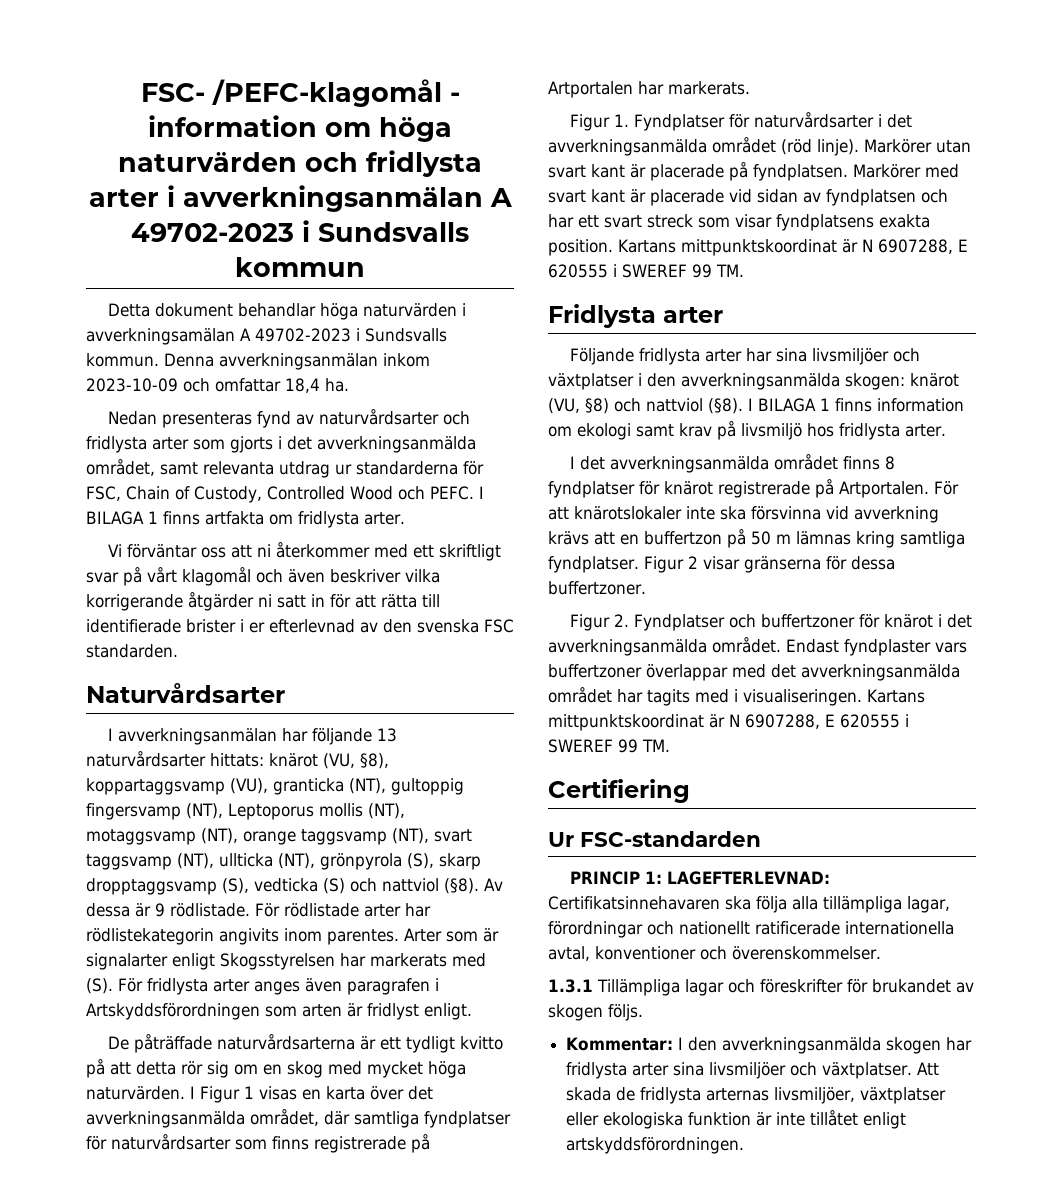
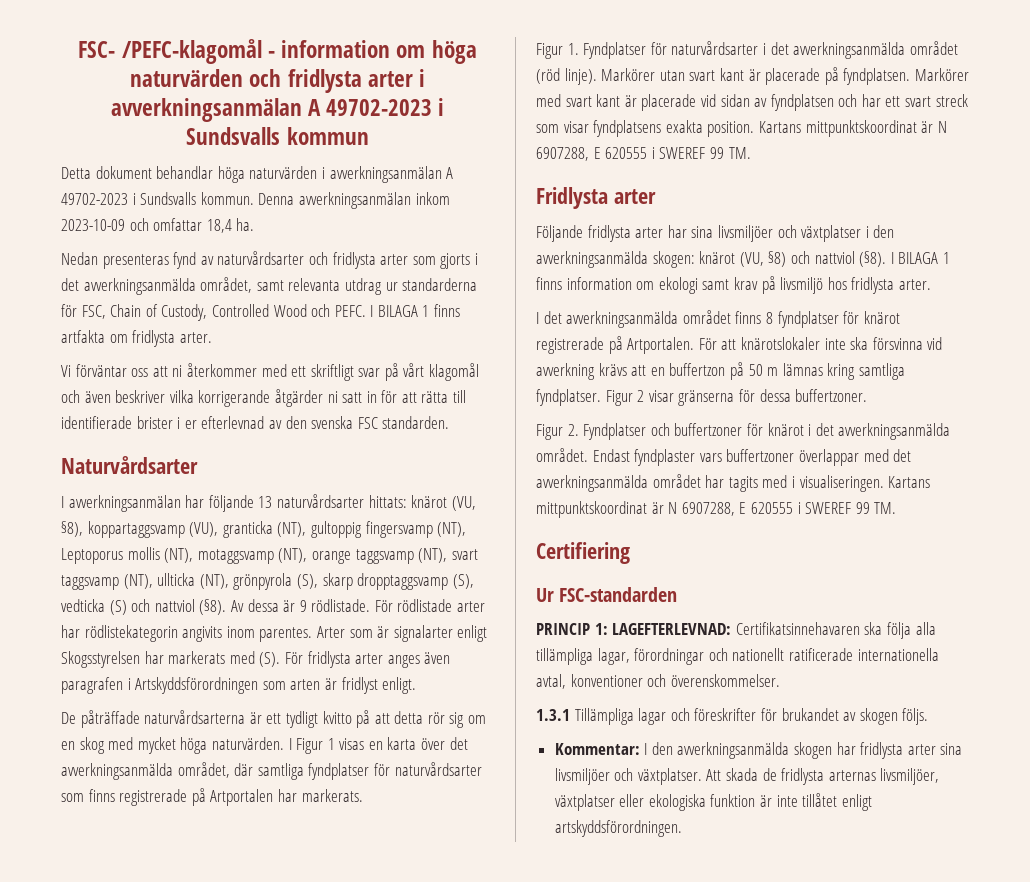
[86,328,235,345] avverkningsamälan -> [329,166,442,183] avverkningsanmälan

